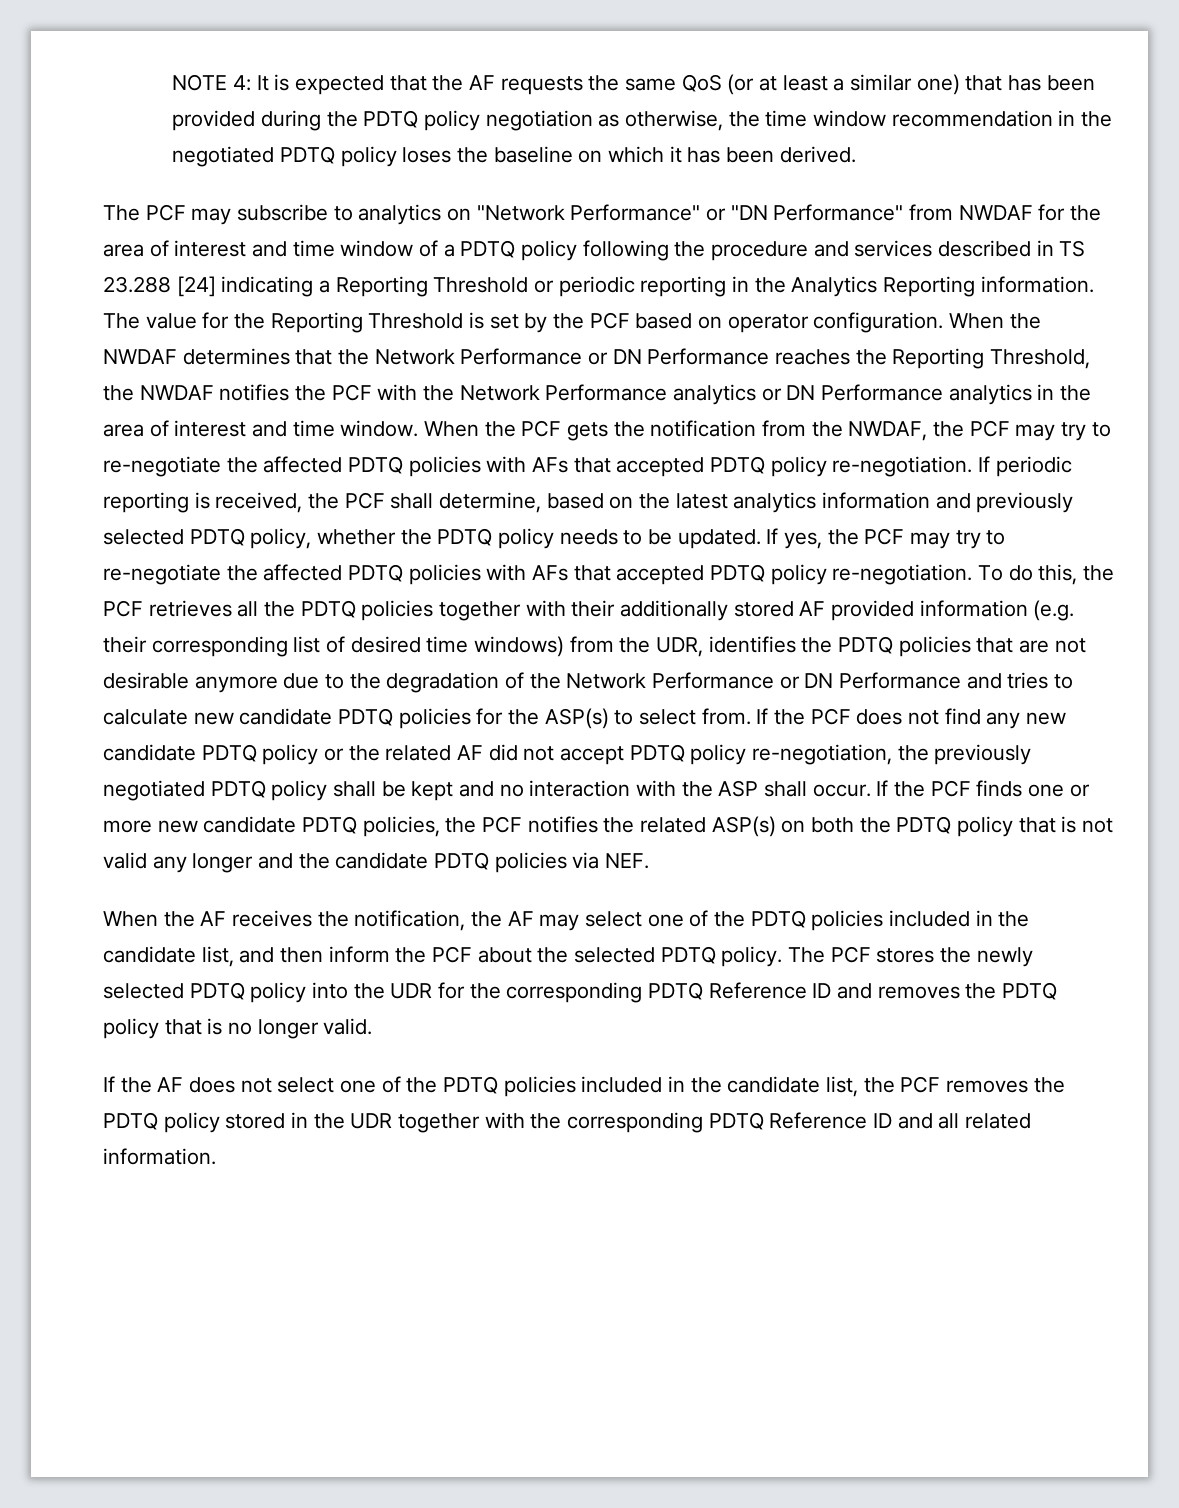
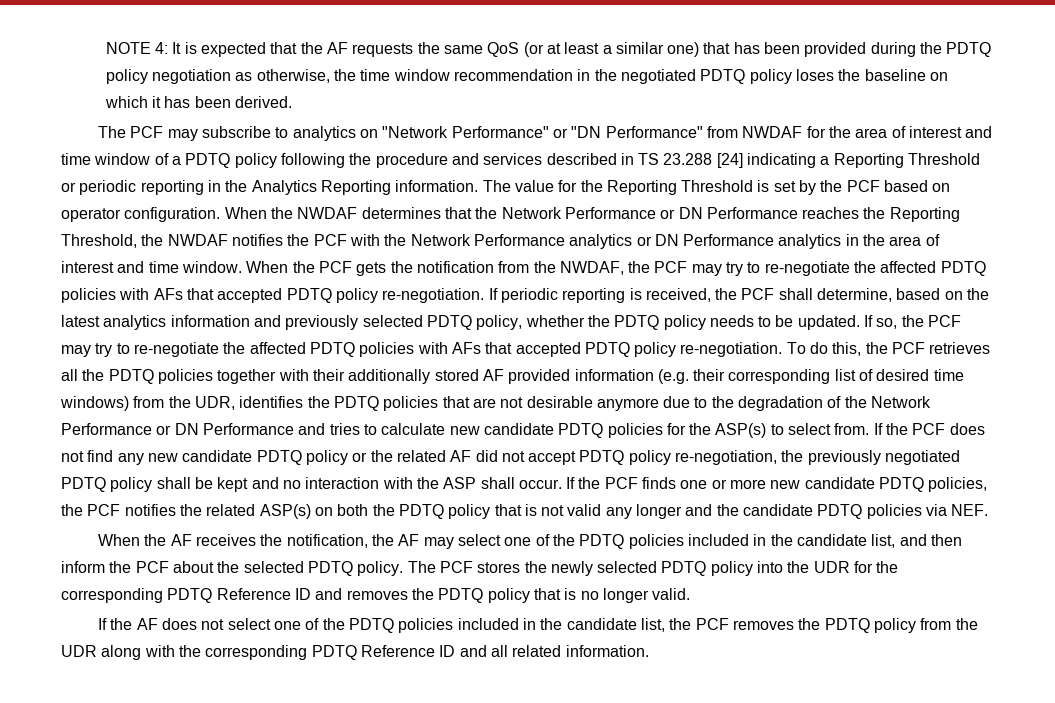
[784,532,823,549] yes, -> [876,318,898,329] so,
[225,1112,481,1133] stored in the UDR together -> [920,618,978,630] [61,645,142,660] from the UDR along

